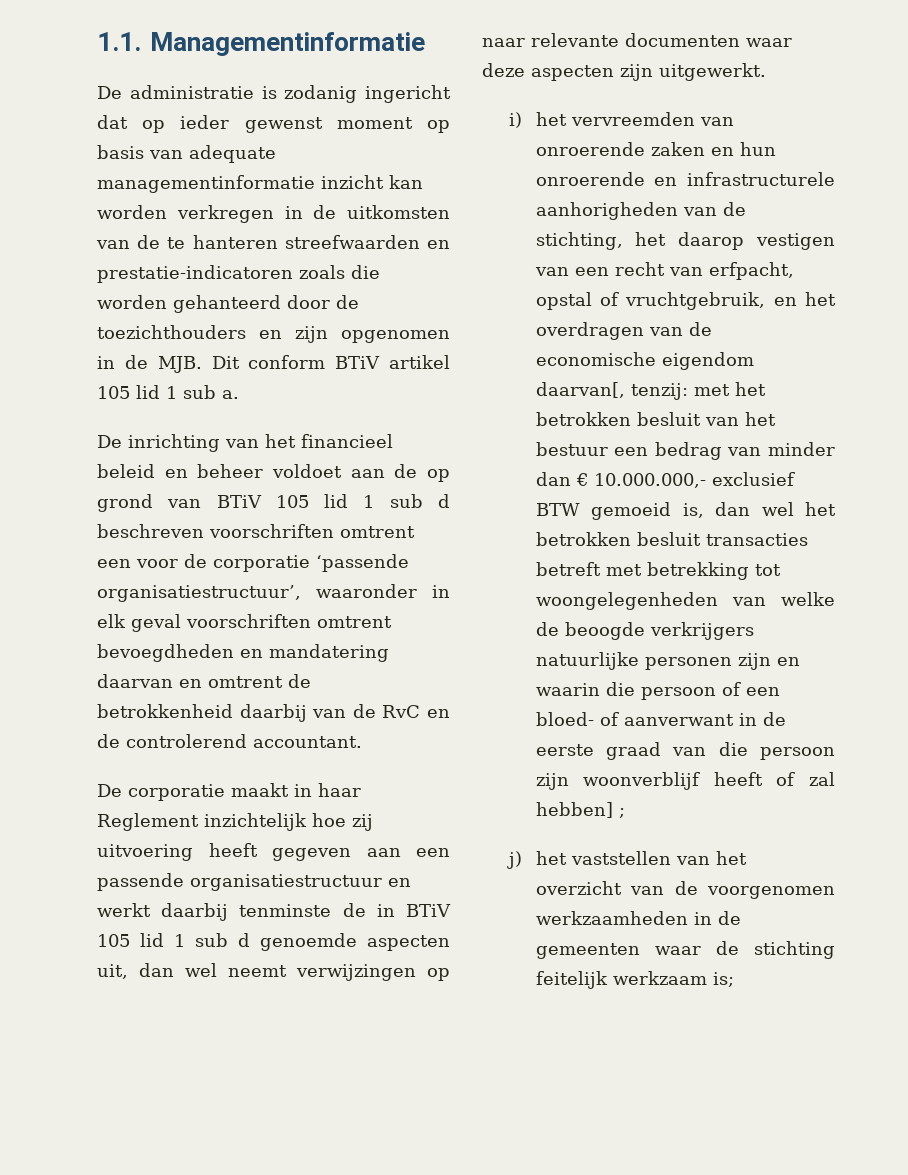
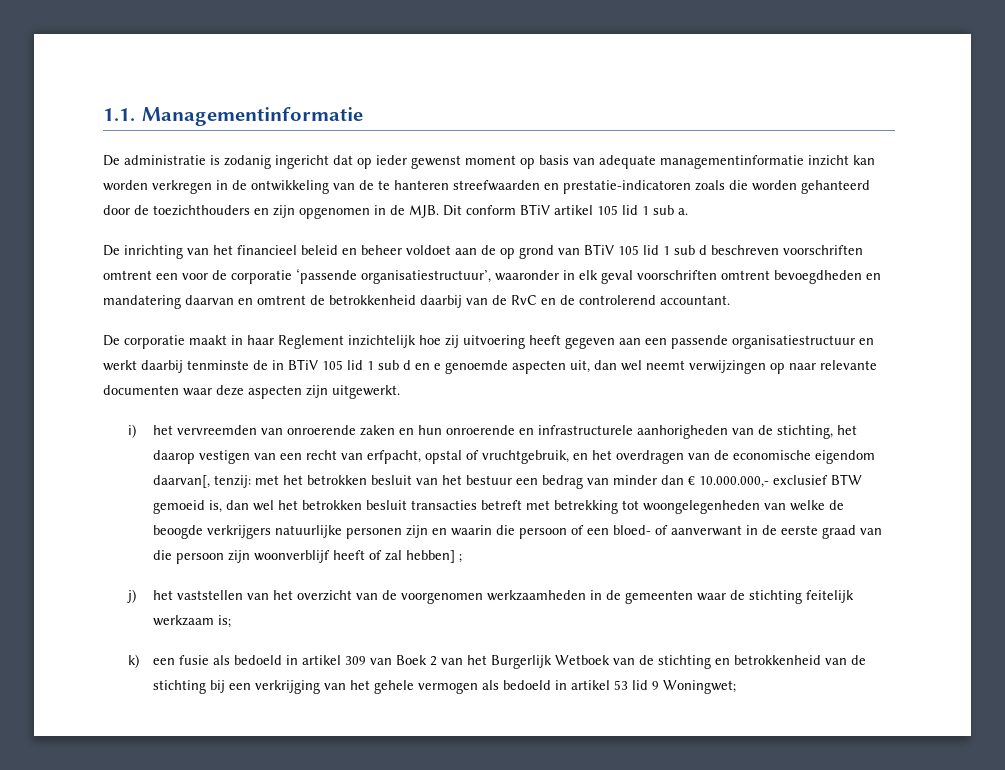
[347,205,450,219] uitkomsten -> [251,180,329,194] ontwikkeling
(250, 940) none -> [415,363,441,370] en e
(734, 979) none -> [127,654,866,669] [152,680,736,694] // k) een fusie als bedoeld in artikel 309 van Boek 2 van het Burgerlijk Wetboek van de stichting en betrokkenheid van de stichting bij een verkrijging van het gehele vermogen als bedoeld in artikel 53 lid 9 Woningwet;

